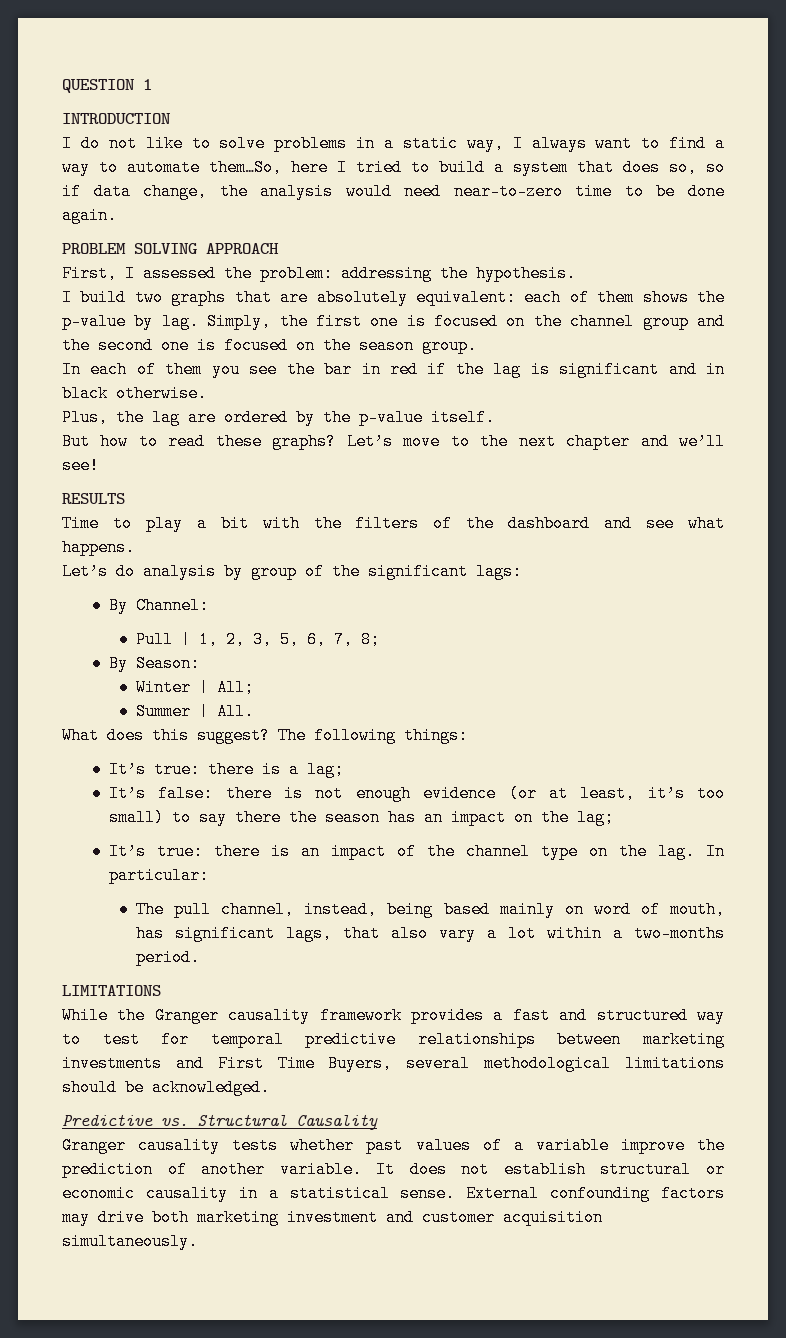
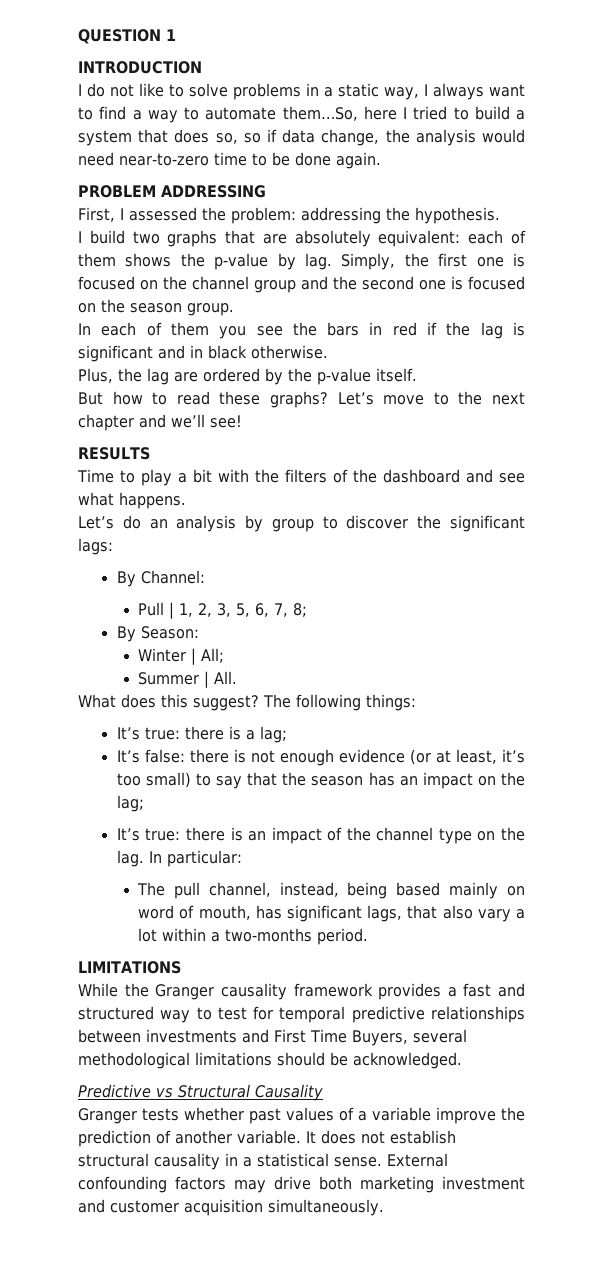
[134,243,279,254] SOLVING APPROACH -> [161,185,266,198] ADDRESSING
[324,361,353,378] bar -> [327,322,360,336] bars
(135, 571) none -> [149,519,168,529] an
[305,563,324,580] of -> [322,515,409,529] to discover
[234,809,281,826] there -> [247,772,278,786] that
[642,1031,725,1048] marketing -> (141, 1036) none
[161,1118,188,1126] vs. -> [156,1088,173,1098] vs
[138,1137,221,1154] causality -> (137, 1116) none
[705,1161,725,1178] [62,1185,135,1202] or economic -> (149, 1160) none

